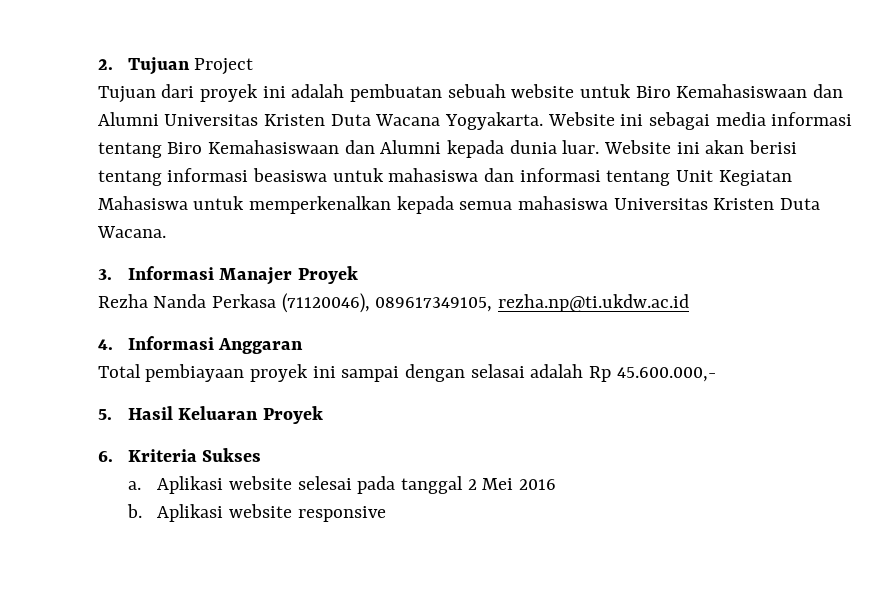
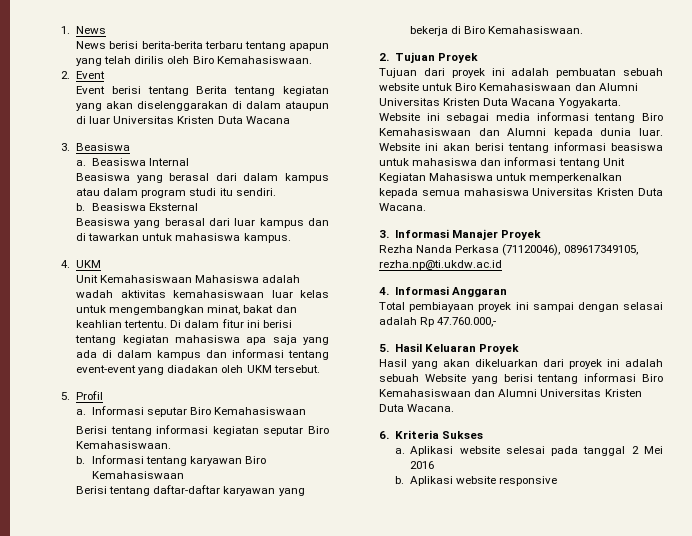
(97, 64) none -> [60,26,107,34] [76,41,329,51] [76,56,312,66] [60,71,106,79] [76,86,329,96] [76,101,329,111] [76,116,290,124] [60,143,131,151] [76,158,190,166] [76,173,330,183] [76,188,276,198] [76,203,198,211] [76,218,330,228] [76,233,291,243] [60,260,102,268] [76,275,301,283] [76,290,329,298] [76,305,297,315] [76,319,292,328] [75,335,329,345] [76,349,329,360] [76,365,320,375] [60,391,104,400] [76,406,307,417] [76,425,330,436] [76,441,172,449] [76,455,267,466] [91,471,184,479] [76,485,305,496] [410,26,584,36] 1. News // News berisi berita-berita terbaru tentang apapun yang telah dirilis oleh Biro Kemahasiswaan. // 2. Event // Event berisi tentang Berita tentang kegiatan yang akan diselenggarakan di dalam ataupun di luar Universitas Kristen Duta Wacana // 3. Beasiswa // a. Beasiswa Internal // Beasiswa yang berasal dari dalam kampus atau dalam program studi itu sendiri. // b. Beasiswa Eksternal // Beasiswa yang berasal dari luar kampus dan di tawarkan untuk mahasiswa kampus. // 4. UKM // Unit Kemahasiswaan Mahasiswa adalah wadah aktivitas kemahasiswaan luar kelas untuk mengembangkan minat, bakat dan keahlian tertentu. Di dalam fitur ini berisi tentang kegiatan mahasiswa apa saja yang ada di dalam kampus dan informasi tentang event-event yang diadakan oleh UKM tersebut. // 5. Profil // a. Informasi seputar Biro Kemahasiswaan // Berisi tentang informasi kegiatan seputar Biro Kemahasiswaan. // b. Informasi tentang karyawan Biro Kemahasiswaan // Berisi tentang daftar-daftar karyawan yang bekerja di Biro Kemahasiswaan. //
[194,58,254,75] Project -> [437,53,478,63] Proyek
[616,367,716,382] 45.600.000,- -> [437,317,497,327] 47.760.000,-
(323, 415) none -> [379,359,663,369] [379,373,663,384] [379,389,642,397] [379,404,455,412] // Hasil yang akan dikeluarkan dari proyek ini adalah sebuah Website yang berisi tentang informasi Biro Kemahasiswaan dan Alumni Universitas Kristen Duta Wacana.

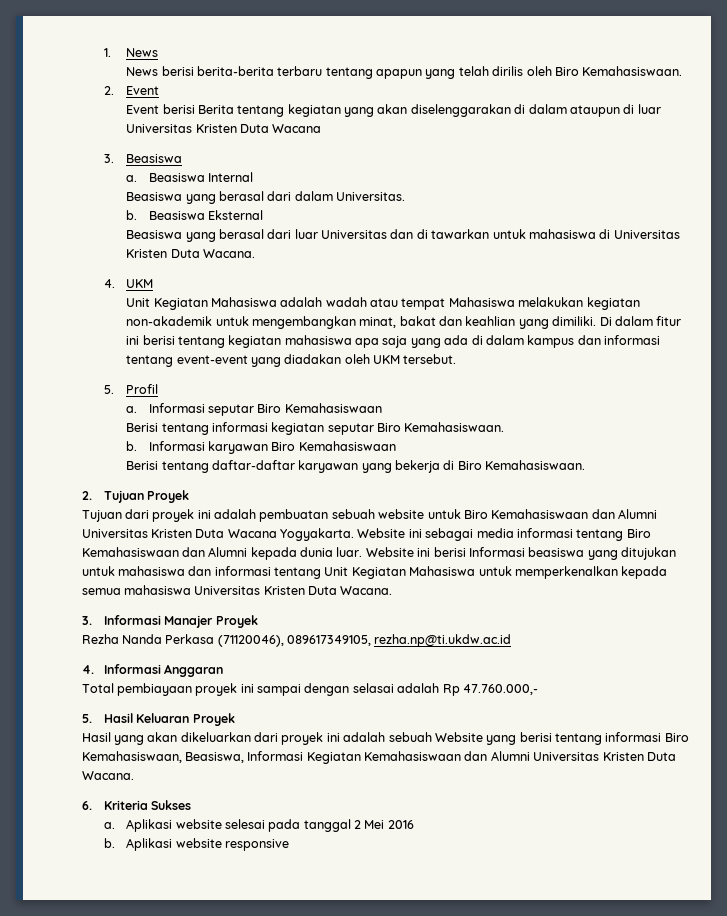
[147,86,189,96] tentang -> (195, 109) none
[285,173,330,183] [76,188,276,198] kampus atau dalam program studi itu sendiri. -> [336,192,406,201] Universitas.
[259,218,304,228] kampus -> [321,230,388,239] Universitas
[243,233,291,243] kampus. -> [599,229,680,239] [126,249,255,258] di Universitas Kristen Duta Wacana.
[100,275,193,283] Kemahasiswaan -> [153,298,208,310] Kegiatan
[120,290,329,298] aktivitas kemahasiswaan luar kelas -> [370,297,640,310] [126,316,213,326] atau tempat Mahasiswa melakukan kegiatan non-akademik
[124,320,168,328] tertentu. -> [518,316,597,329] yang dimiliki.
[145,456,187,466] tentang -> (205, 446) none
[443,142,663,153] akan berisi tentang informasi beasiswa -> [433,547,677,560] berisi Informasi beasiswa yang ditujukan
(663, 378) none -> [81,751,361,764] Kemahasiswaan, Beasiswa, Informasi Kegiatan

